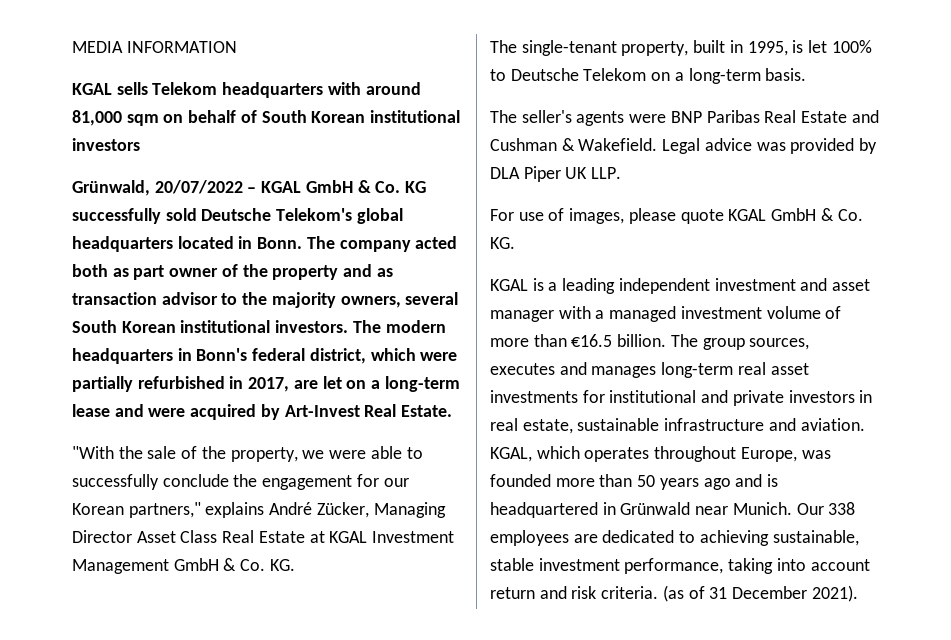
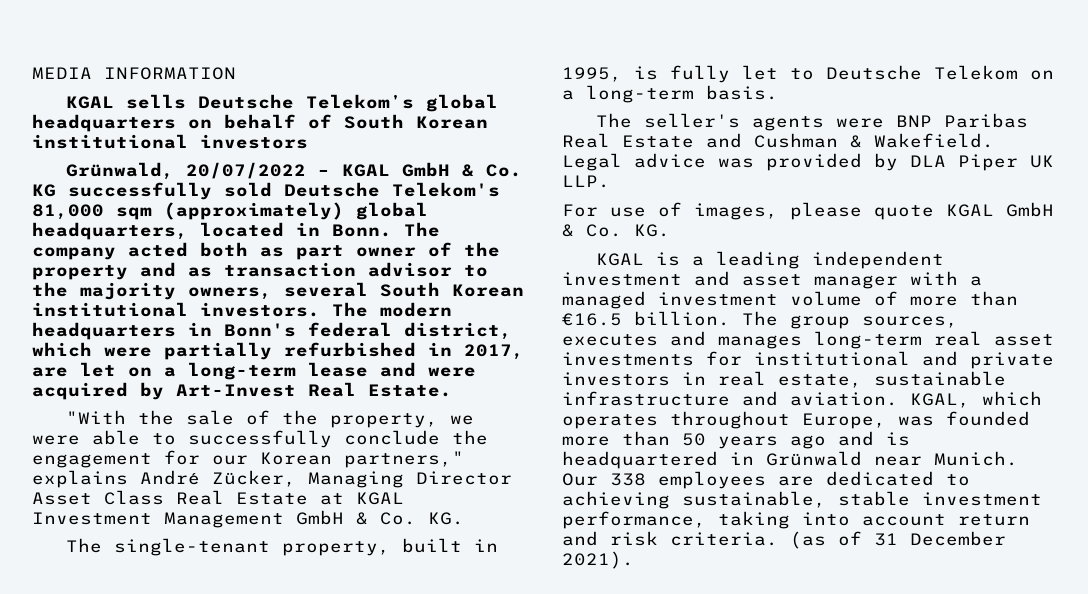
[152,82,421,98] [72,110,159,126] Telekom headquarters with around 81,000 sqm -> [197,94,498,112] [32,114,176,132] Deutsche Telekom’s global headquarters
[356,208,403,224] [72,236,173,252] global headquarters -> [32,202,428,220] [32,222,188,240] 81,000 sqm (approximately) global headquarters,
[808,40,872,53] let 100% -> [670,65,778,83] fully let

